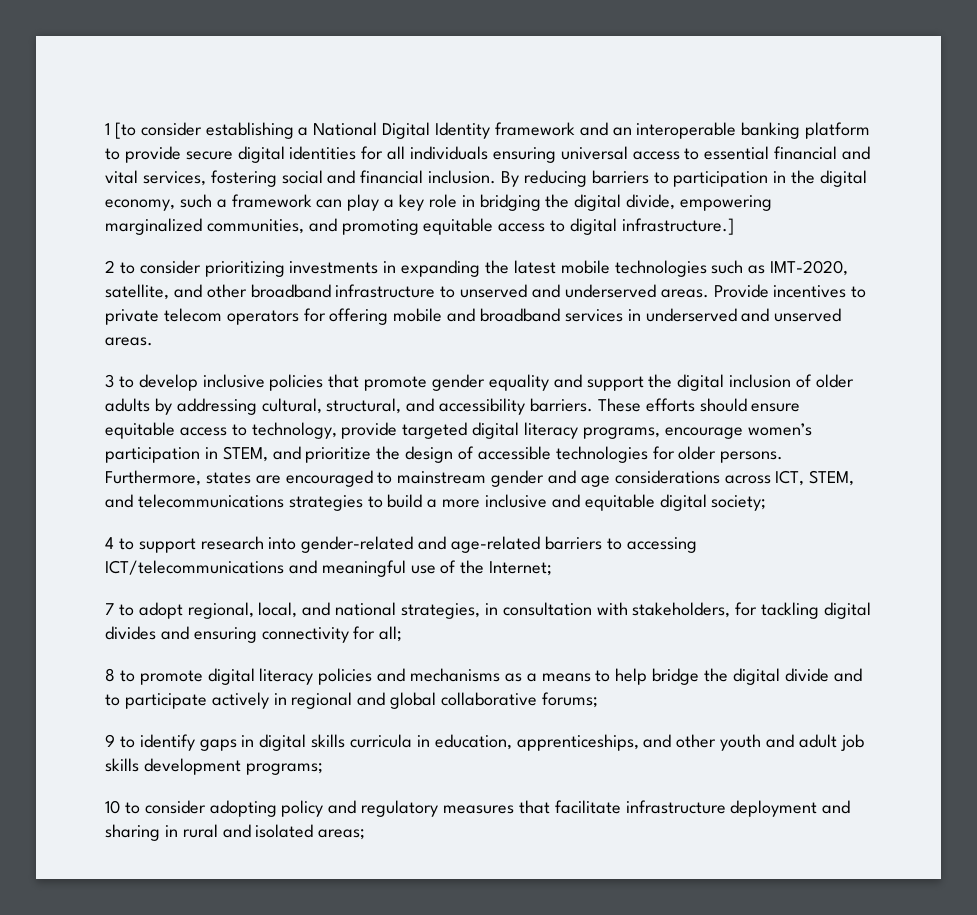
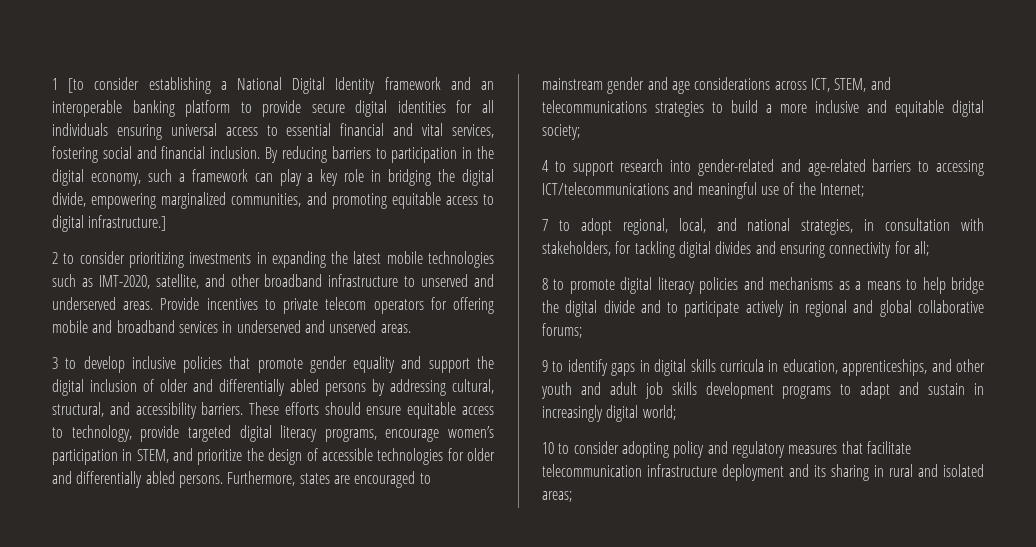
[105,398,150,412] adults -> [193,379,366,396] and differentially abled persons
(717, 453) none -> [52,471,175,488] and differentially abled
[245,763,323,775] programs; -> [782,382,985,399] [542,405,676,422] programs to adapt and sustain in increasingly digital world;
(621, 807) none -> [542,464,642,477] telecommunication
(851, 807) none -> [814,465,826,477] its

